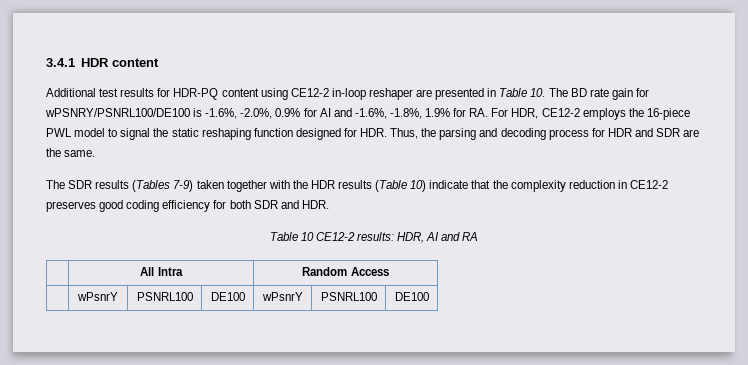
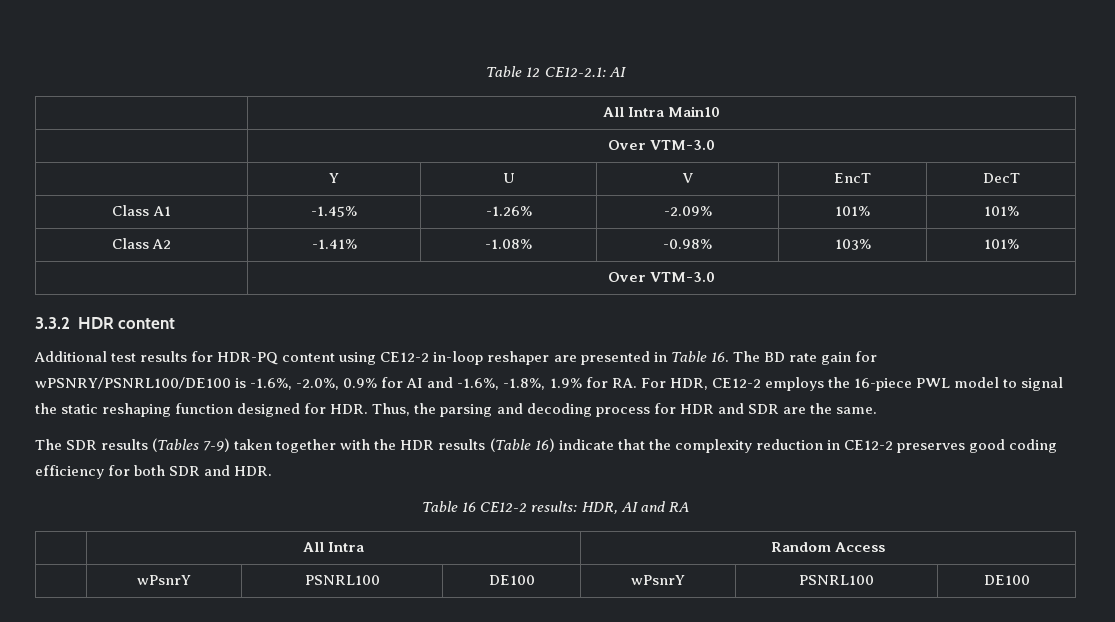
[46,58,75,67] 3.4.1 -> [486,66,626,77] [602,106,721,117] [607,140,716,150] [329,173,339,183] [502,173,515,183] [681,173,693,183] [834,173,871,183] [982,173,1020,183] [112,205,171,216] [311,206,357,217] [485,206,532,216] [663,206,712,216] [835,206,870,216] [983,206,1019,216] [111,238,172,249] [311,239,357,249] [485,239,532,249] [663,239,712,249] [834,239,871,250] [983,239,1019,249] [607,272,716,282] [35,317,70,329] Table 12 CE12-2.1: AI // | All Intra Main10 // | Over VTM-3.0 // | Y | U | V | EncT | DecT // Class A1 | -1.45% | -1.26% | -2.09% | 101% | 101% // Class A2 | -1.41% | -1.08% | -0.98% | 103% | 101% // | Over VTM-3.0 // 3.3.2
[530,88,546,97] 10. -> [710,352,729,362] 16.
[410,180,427,192] 10) -> [534,438,555,452] 16)
[300,232,314,241] 10 -> [462,502,477,512] 16

